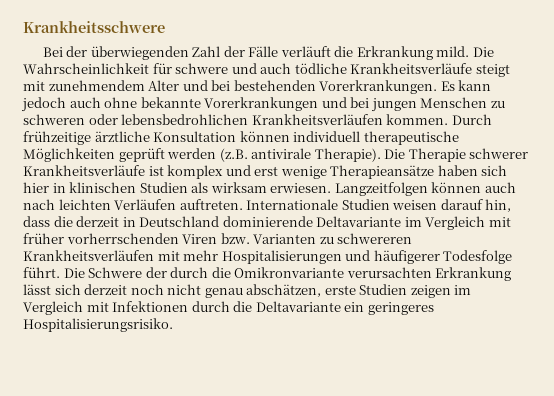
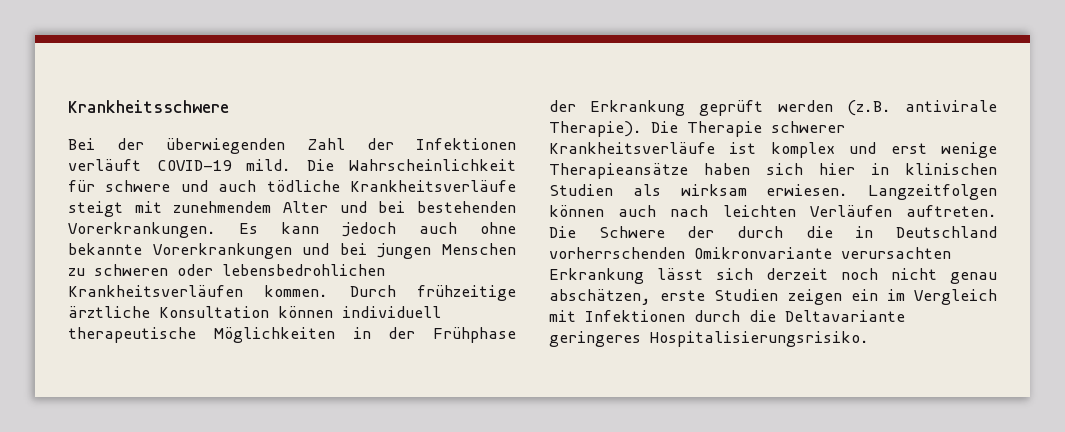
[248,46,433,60] Fälle verläuft die Erkrankung -> [416,138,516,150] [68,159,232,171] Infektionen verläuft COVID-19
(115, 155) none -> [352,327,516,343] [549,100,686,116] in der Frühphase der Erkrankung
[246,199,512,212] [23,216,511,230] [23,233,413,244] [23,250,513,264] [23,267,60,278] Internationale Studien weisen darauf hin, dass die derzeit in Deutschland dominierende Deltavariante im Vergleich mit früher vorherrschenden Viren bzw. Varianten zu schwereren Krankheitsverläufen mit mehr Hospitalisierungen und häufigerer Todesfolge führt. -> (997, 211) none
(231, 272) none -> [855,226,997,238] [549,247,685,259] in Deutschland vorherrschenden
(451, 291) none -> [850,289,878,301] ein
[344,302,365,312] ein -> (905, 316) none

